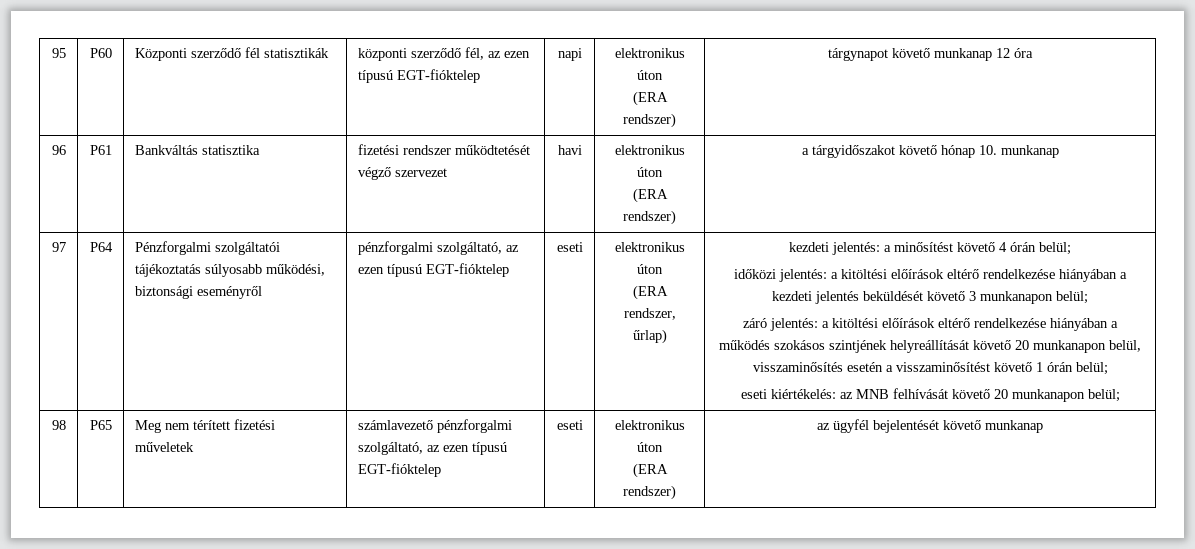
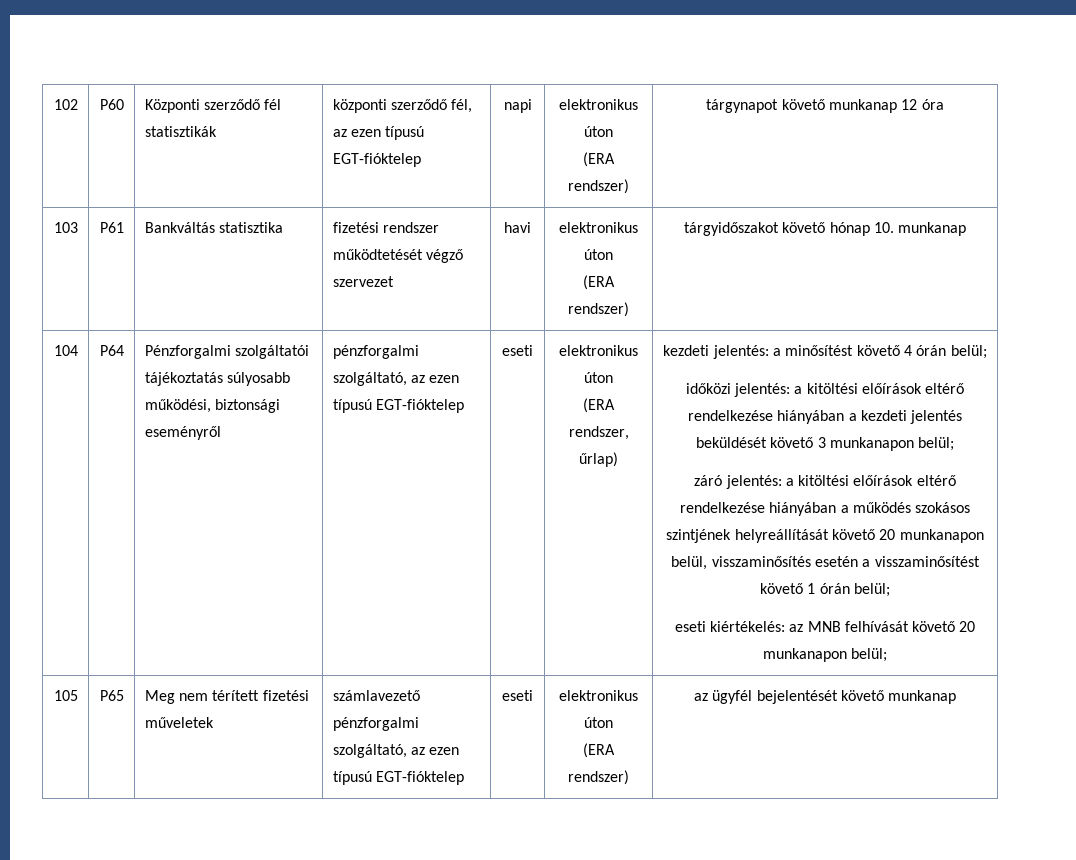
[51,48,66,58] 95 -> [53,99,78,110] 102
[51,145,66,155] 96 -> [53,222,78,233] 103
[801,148,809,155] a -> (629, 309) none
[51,242,66,252] 97 -> [53,345,78,356] 104
[51,420,66,430] 98 -> [53,690,78,701] 105

